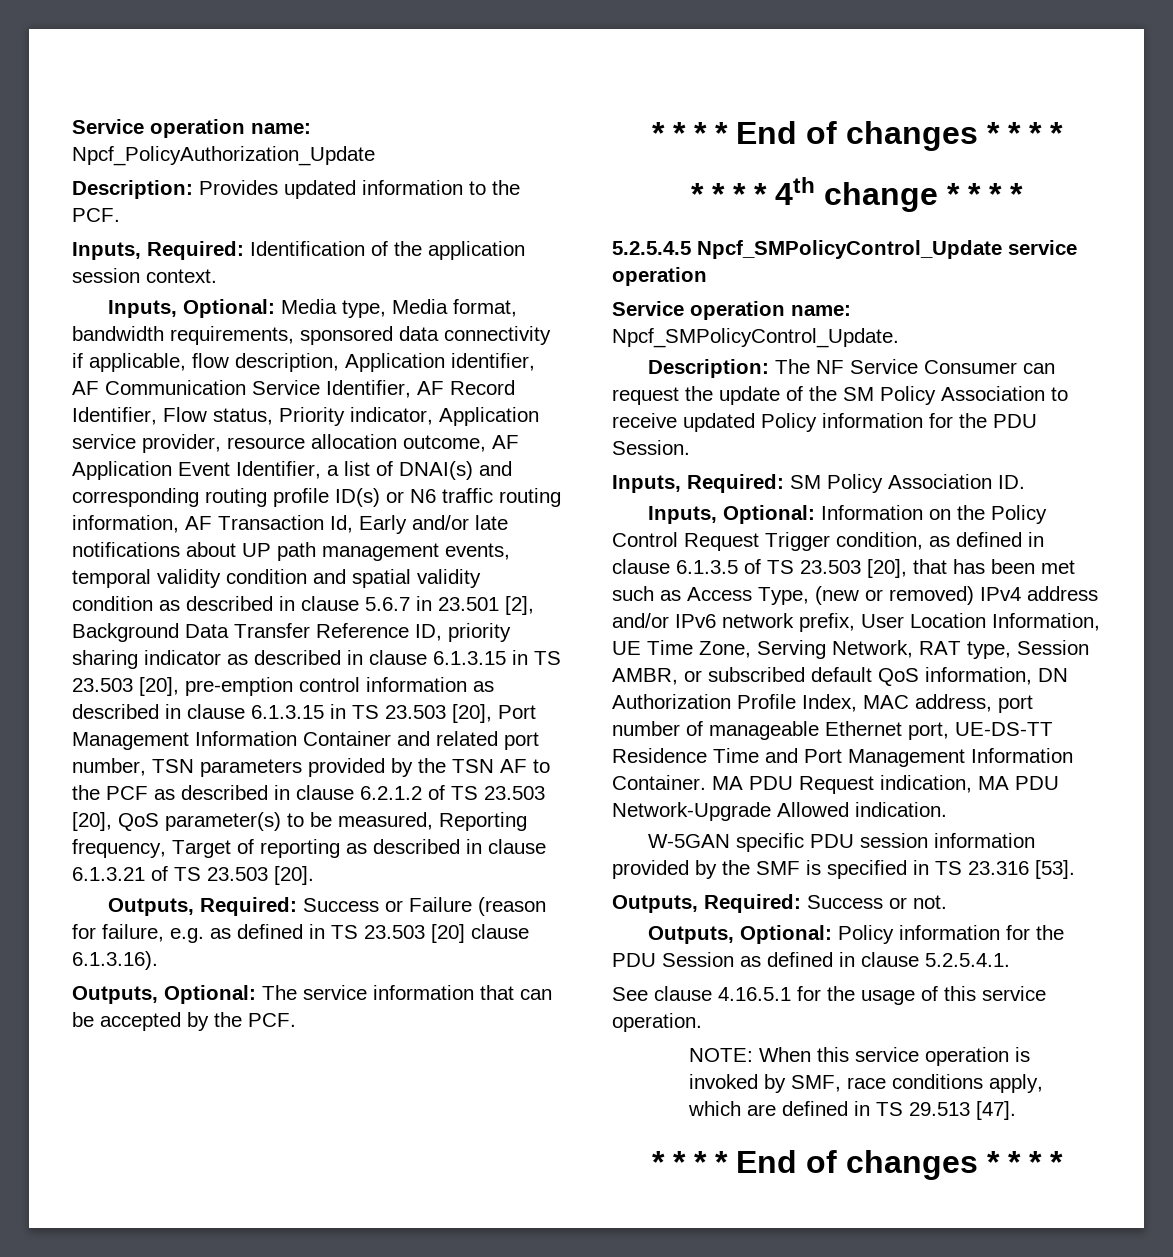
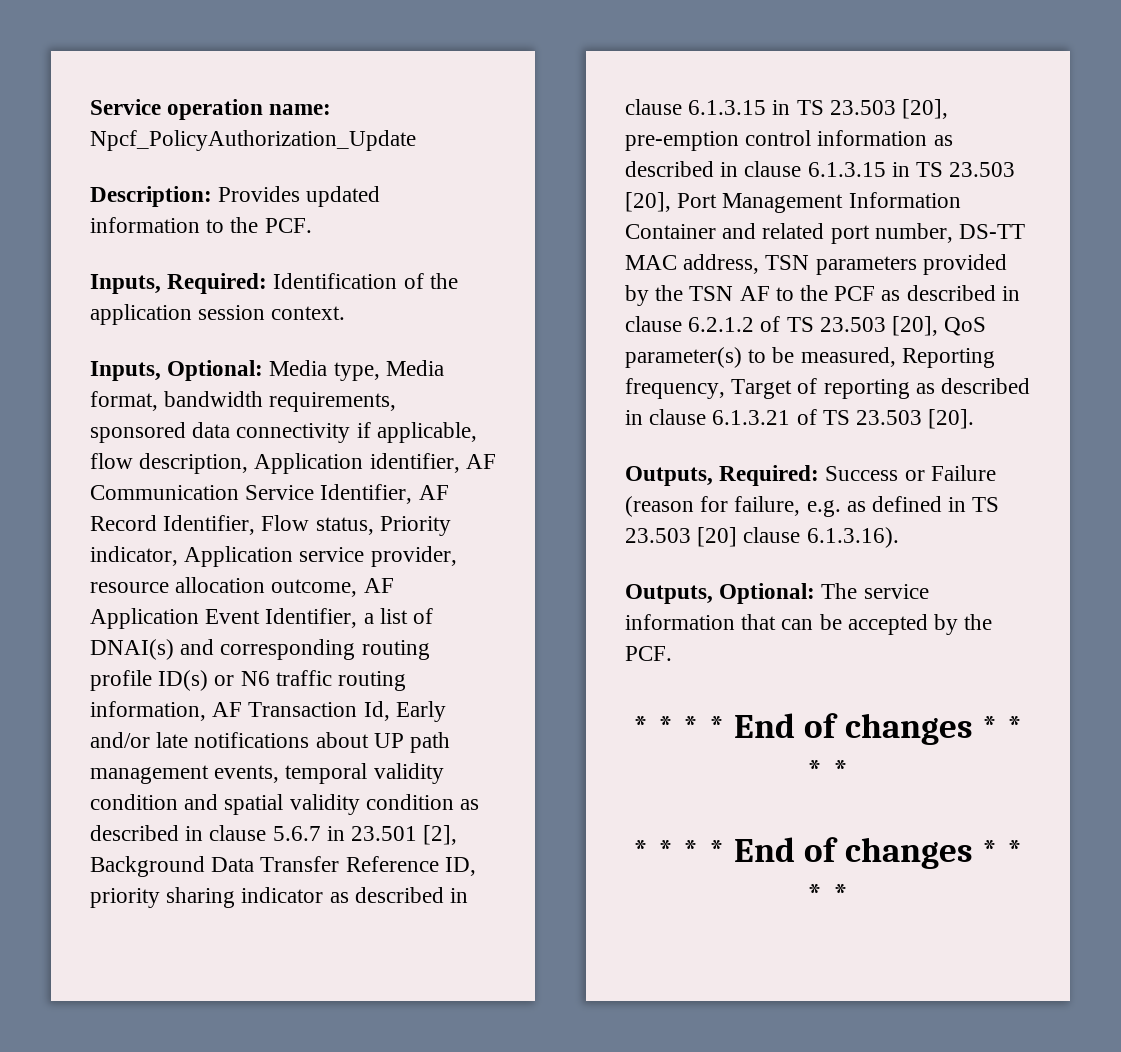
(146, 767) none -> [959,224,1026,239] [625,254,760,274] DS-TT MAC address,
[691,177,1023,212] [612,240,1077,259] [612,267,707,286] [612,301,851,320] [612,328,899,348] [647,359,1055,378] [612,386,1068,405] [612,413,1037,432] [612,440,690,455] [612,474,1025,493] [647,505,1047,524] [612,532,1044,551] [612,559,1075,578] [612,586,1098,605] [612,613,1100,632] [612,640,1089,659] [612,667,1068,686] [612,694,1033,713] [612,721,1053,740] [612,748,1073,767] [612,775,1059,794] [612,802,947,821] [647,833,1035,852] [612,860,1075,879] [612,894,947,913] [647,925,1064,944] [612,952,1010,967] [612,986,1046,1005] [612,1013,702,1032] [689,1047,1031,1066] [689,1074,1044,1093] [688,1101,1017,1120] // * * * * 4th change * * * * // 5.2.5.4.5 Npcf_SMPolicyControl_Update service operation // Service operation name: Npcf_SMPolicyControl_Update. // Description: The NF Service Consumer can request the update of the SM Policy Association to receive updated Policy information for the PDU Session. // Inputs, Required: SM Policy Association ID. // Inputs, Optional: Information on the Policy Control Request Trigger condition, as defined in clause 6.1.3.5 of TS 23.503 [20], that has been met such as Access Type, (new or removed) IPv4 address and/or IPv6 network prefix, User Location Information, UE Time Zone, Serving Network, RAT type, Session AMBR, or subscribed default QoS information, DN Authorization Profile Index, MAC address, port number of manageable Ethernet port, UE-DS-TT Residence Time and Port Management Information Container. MA PDU Request indication, MA PDU Network-Upgrade Allowed indication. // W-5GAN specific PDU session information provided by the SMF is specified in TS 23.316 [53]. // Outputs, Required: Success or not. // Outputs, Optional: Policy information for the PDU Session as defined in clause 5.2.5.4.1. // See clause 4.16.5.1 for the usage of this service operation. // NOTE: When this service operation is invoked by SMF, race conditions apply, which are defined in TS 29.513 [47]. -> (849, 771) none

